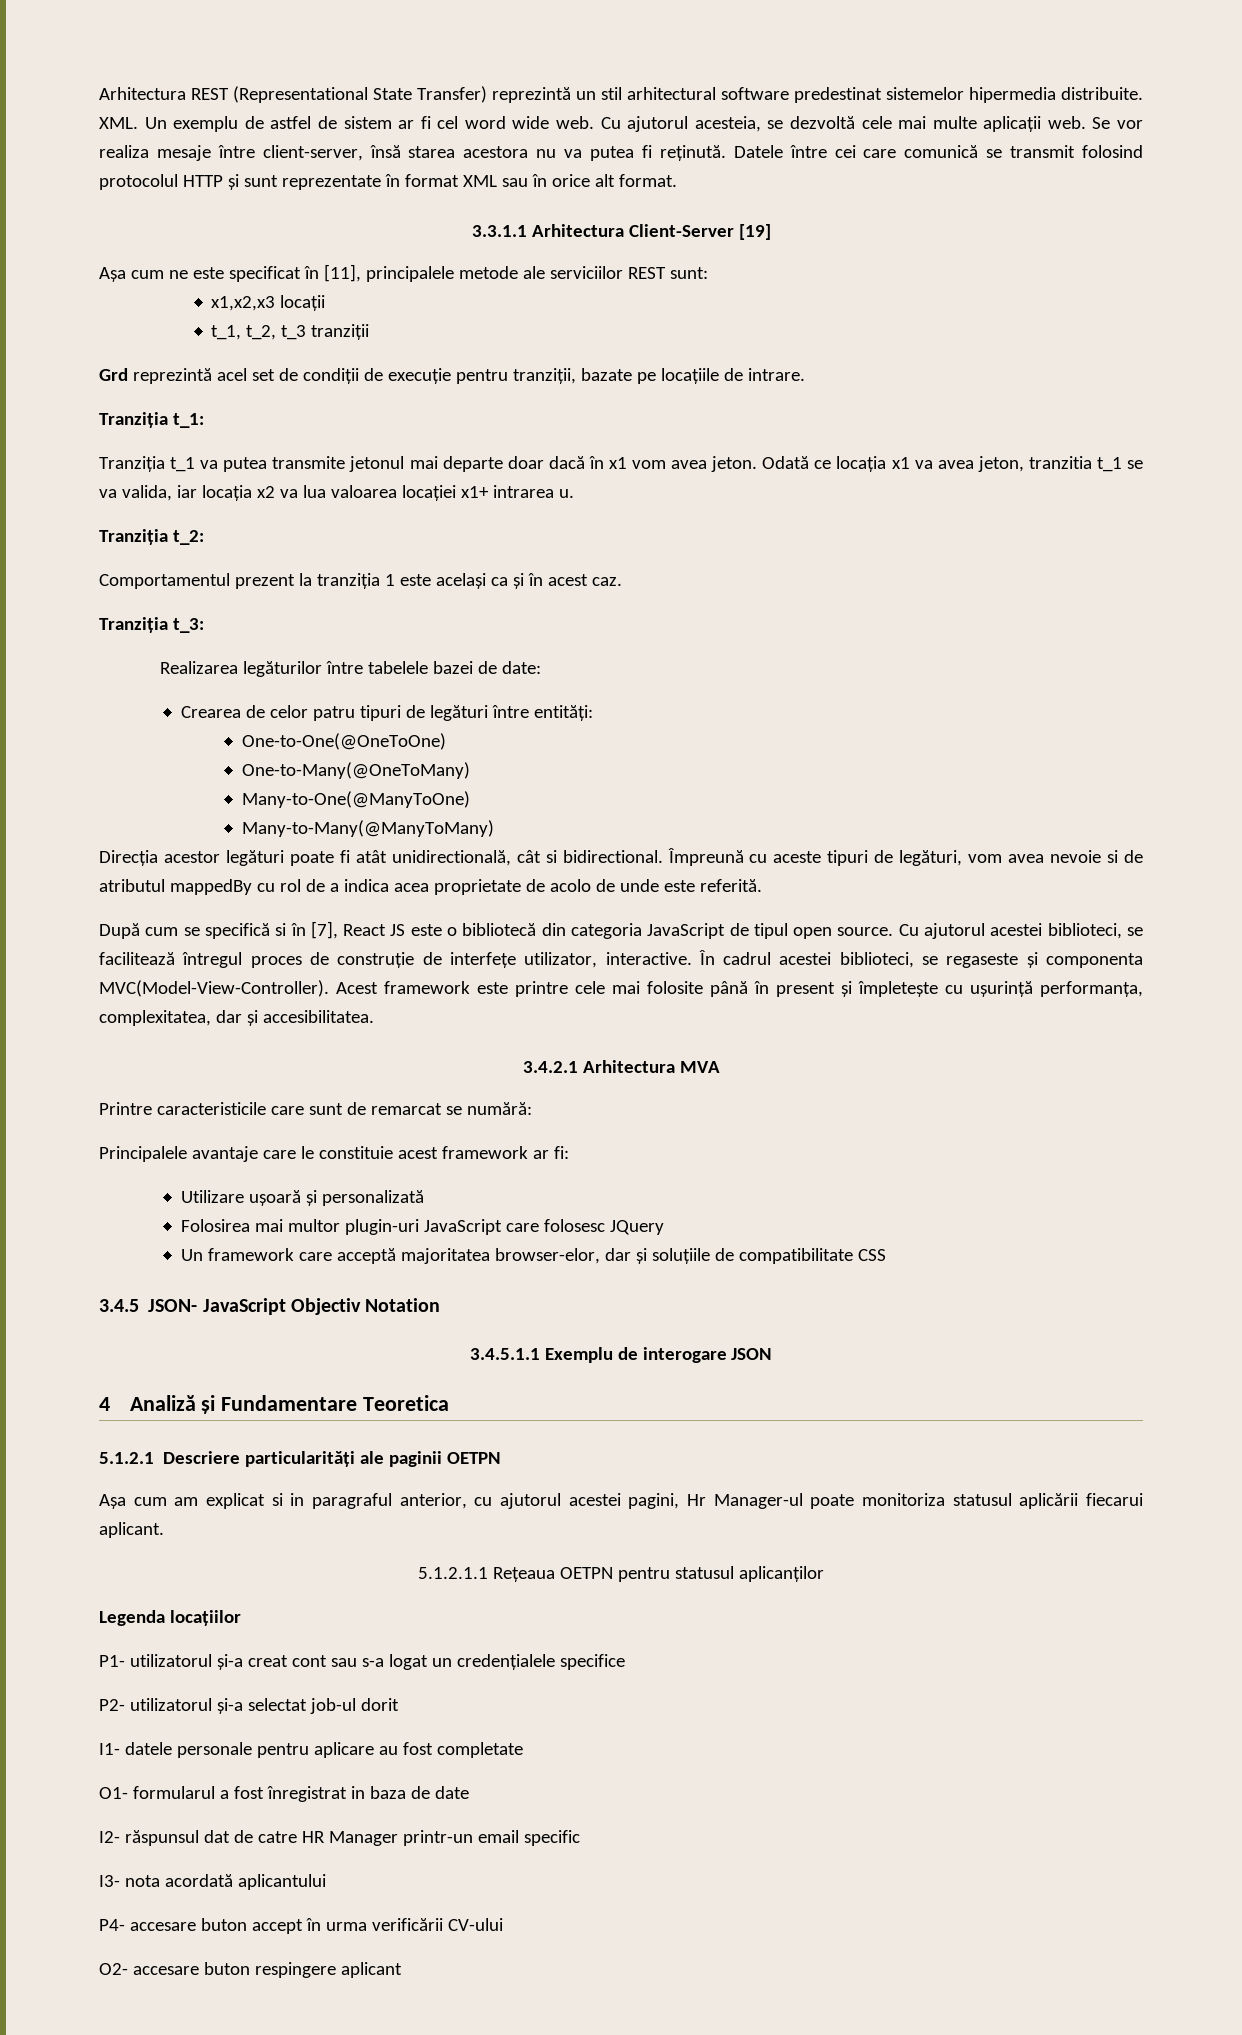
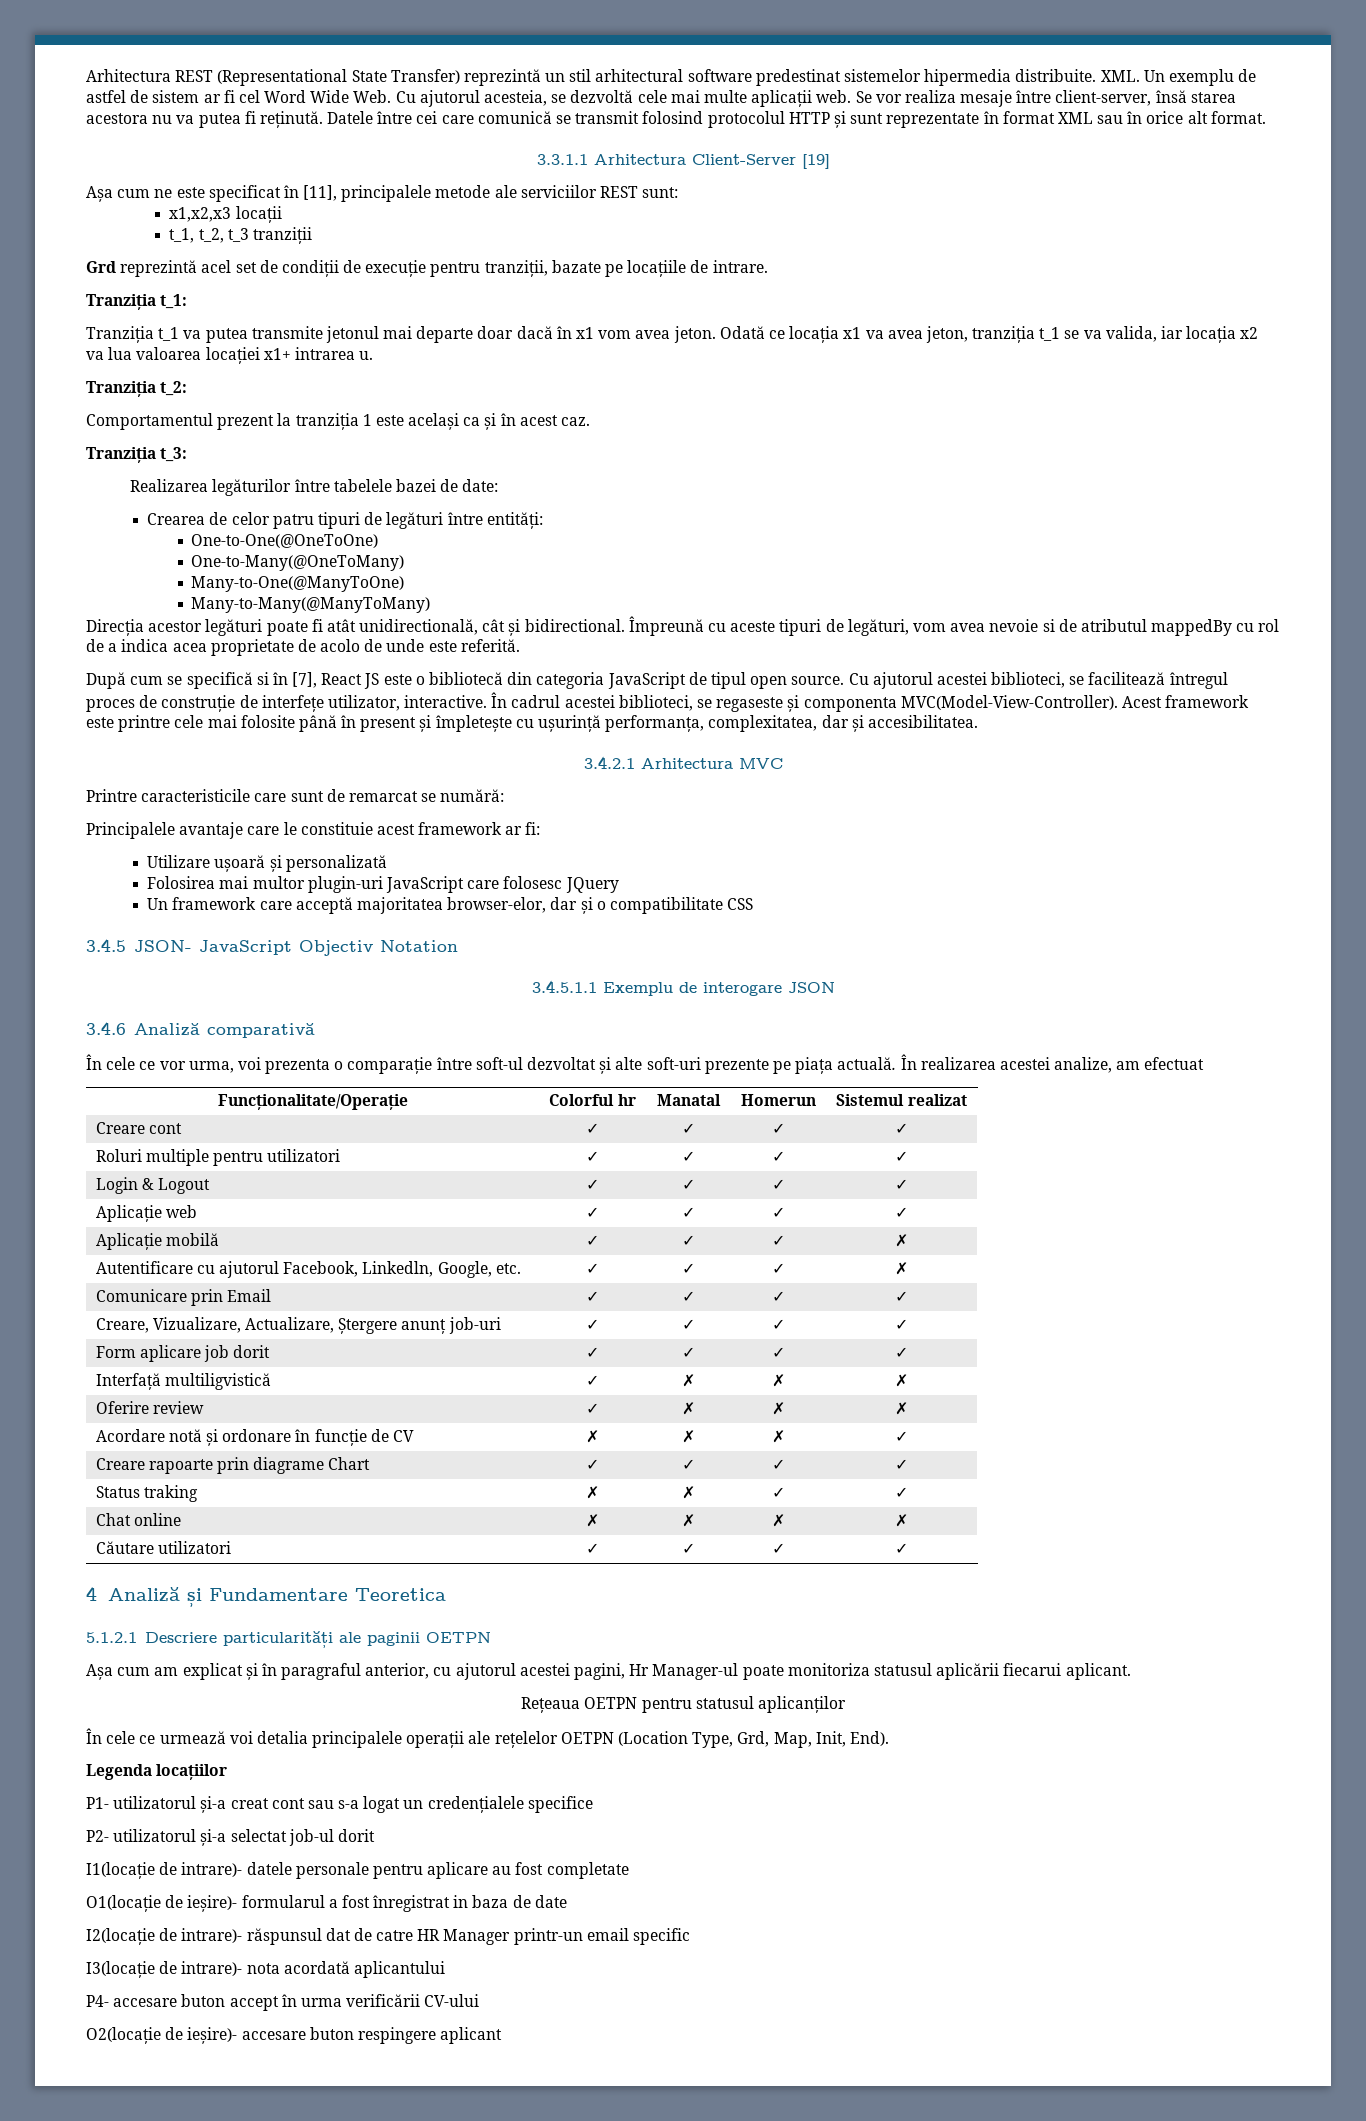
[464,116,594,129] word wide web. -> [264,90,392,103] Word Wide Web.
[1028,456,1092,469] tranzitia -> [972,326,1036,343] tranziția
[545,850,557,863] si -> [508,619,521,636] și
[679,1061,720,1073] MVA -> [738,758,783,769] MVC
[651,1248,734,1264] soluțiile de -> [596,901,606,910] o
(773, 1354) none -> [86,1022,315,1038] [86,1054,1205,1074] [217,1094,408,1110] [549,1094,636,1106] [657,1094,721,1106] [740,1094,816,1106] [836,1094,967,1106] [95,1122,182,1134] [586,1123,599,1134] [682,1123,695,1134] [771,1123,785,1134] [895,1123,908,1134] [95,1149,341,1166] [586,1151,599,1162] [682,1151,695,1162] [771,1151,785,1162] [895,1151,908,1162] [95,1177,211,1194] [586,1179,599,1190] [682,1179,695,1190] [771,1179,785,1190] [895,1179,908,1190] [95,1205,197,1222] [586,1207,599,1218] [682,1207,695,1218] [771,1207,785,1218] [895,1207,908,1218] [95,1233,219,1250] [586,1235,599,1246] [682,1235,695,1246] [771,1235,785,1246] [895,1234,908,1247] [95,1261,521,1278] [586,1263,599,1274] [682,1263,695,1274] [771,1263,785,1274] [895,1262,908,1275] [95,1289,272,1306] [586,1291,599,1302] [682,1291,695,1302] [771,1291,785,1302] [895,1291,908,1302] [95,1317,501,1334] [586,1319,599,1330] [682,1319,695,1330] [771,1319,785,1330] [895,1319,908,1330] [95,1345,271,1362] [586,1347,599,1358] [682,1347,695,1358] [771,1347,785,1358] [895,1347,908,1358] [95,1373,271,1390] [586,1375,599,1386] [682,1374,695,1387] [771,1374,785,1387] [895,1374,908,1387] [95,1401,204,1414] [586,1403,599,1414] [682,1402,695,1415] [771,1402,785,1415] [895,1402,908,1415] [95,1429,414,1446] [586,1430,599,1443] [682,1430,695,1443] [771,1430,785,1443] [895,1431,908,1442] [95,1457,371,1474] [586,1459,599,1470] [682,1459,695,1470] [771,1459,785,1470] [895,1459,908,1470] [95,1485,198,1502] [586,1486,599,1499] [682,1486,695,1499] [771,1487,785,1498] [895,1487,908,1498] [95,1513,181,1526] [586,1514,599,1527] [682,1514,695,1527] [771,1514,785,1527] [895,1514,908,1527] [95,1541,231,1554] [586,1543,599,1554] [682,1543,695,1554] [771,1543,785,1554] [895,1543,908,1554] // 3.4.6 Analiză comparativă // În cele ce vor urma, voi prezenta o comparație între soft-ul dezvoltat și alte soft-uri prezente pe piața actuală. În realizarea acestei analize, am efectuat // Funcționalitate/Operație | Colorful hr | Manatal | Homerun | Sistemul realizat // Creare cont | ✓ | ✓ | ✓ | ✓ // Roluri multiple pentru utilizatori | ✓ | ✓ | ✓ | ✓ // Login & Logout | ✓ | ✓ | ✓ | ✓ // Aplicație web | ✓ | ✓ | ✓ | ✓ // Aplicație mobilă | ✓ | ✓ | ✓ | ✗ // Autentificare cu ajutorul Facebook, Linkedln, Google, etc. | ✓ | ✓ | ✓ | ✗ // Comunicare prin Email | ✓ | ✓ | ✓ | ✓ // Creare, Vizualizare, Actualizare, Ștergere anunț job-uri | ✓ | ✓ | ✓ | ✓ // Form aplicare job dorit | ✓ | ✓ | ✓ | ✓ // Interfață multiligvistică | ✓ | ✗ | ✗ | ✗ // Oferire review | ✓ | ✗ | ✗ | ✗ // Acordare notă și ordonare în funcție de CV | ✗ | ✗ | ✗ | ✓ // Creare rapoarte prin diagrame Chart | ✓ | ✓ | ✓ | ✓ // Status traking | ✗ | ✗ | ✓ | ✓ // Chat online | ✗ | ✗ | ✗ | ✗ // Căutare utilizatori | ✓ | ✓ | ✓ | ✓
[271,1493,305,1506] si in -> [245,1663,277,1680] și în
[418,1567,489,1579] 5.1.2.1.1 -> (1131, 1671) none
(824, 1574) none -> [86,1728,889,1748] // În cele ce urmează voi detalia principalele operații ale rețelelor OETPN (Location Type, Grd, Map, Init, End).
[99,1743,120,1755] I1- -> [86,1862,243,1879] I1(locație de intrare)-
[99,1787,128,1799] O1- -> [86,1895,238,1912] O1(locație de ieșire)-
[99,1831,120,1843] I2- -> [86,1928,243,1945] I2(locație de intrare)-
[99,1875,120,1887] I3- -> [86,1961,243,1978] I3(locație de intrare)-
[99,1963,128,1975] O2- -> [86,2027,238,2044] O2(locație de ieșire)-

